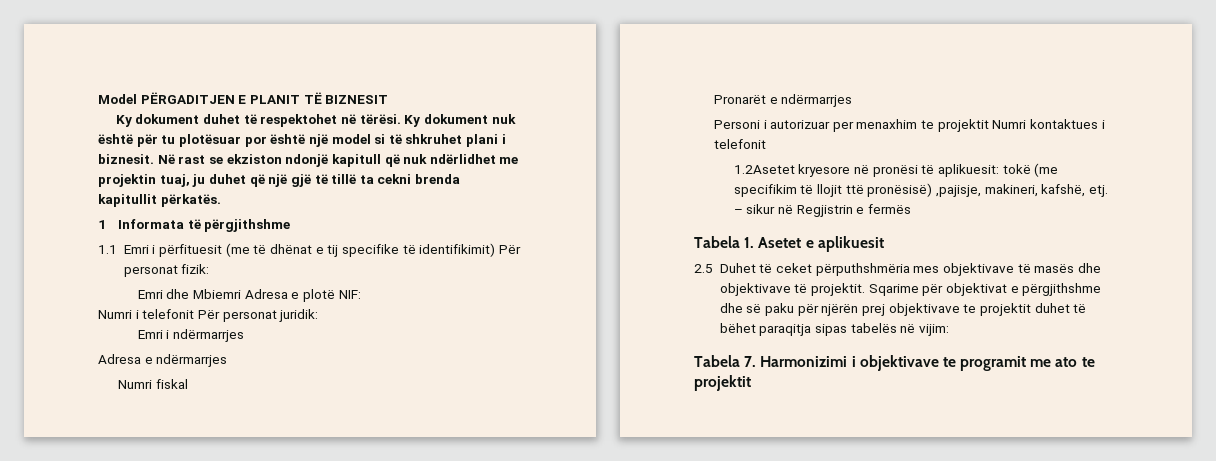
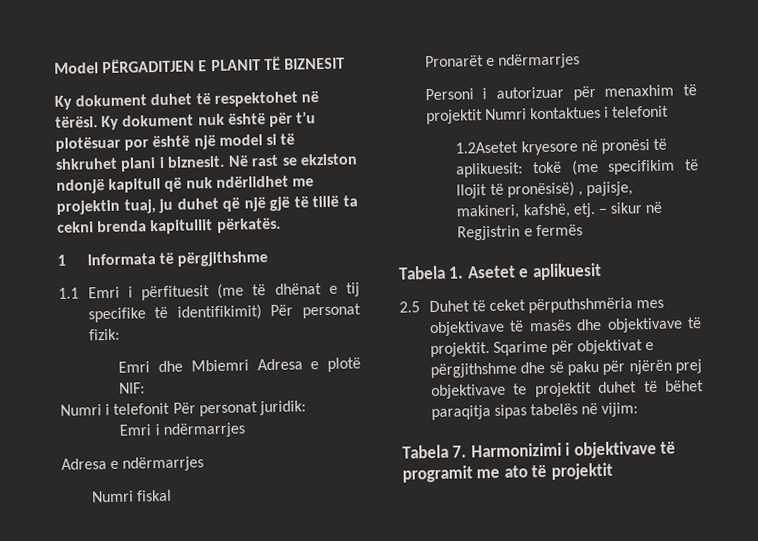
[161,135,176,144] tu -> [296,111,317,124] t’u
[832,119,935,132] per menaxhim te -> [572,84,697,101] për menaxhim të
[845,183,981,197] ttë pronësisë) ,pajisje, -> [489,181,634,198] të pronësisë) , pajisje,
[942,357,956,367] te -> [660,441,677,454] të
[1081,357,1095,367] te -> [531,464,548,478] të

